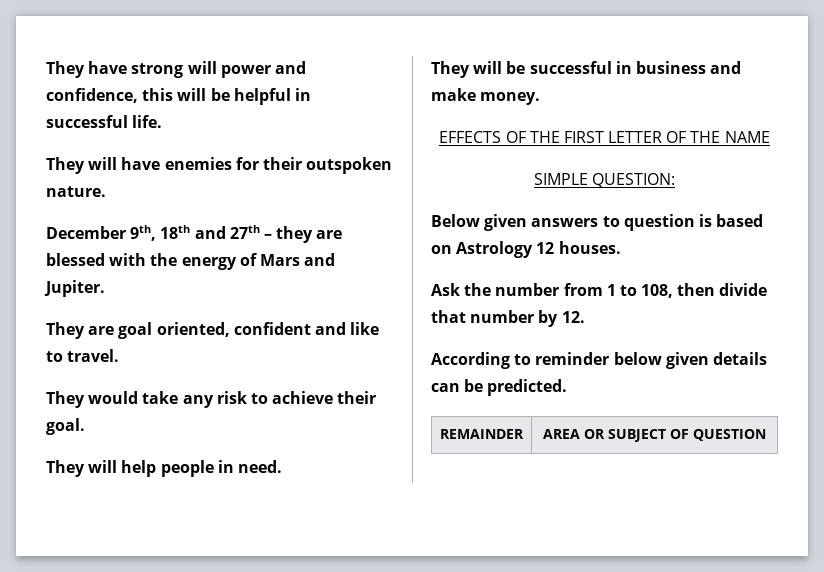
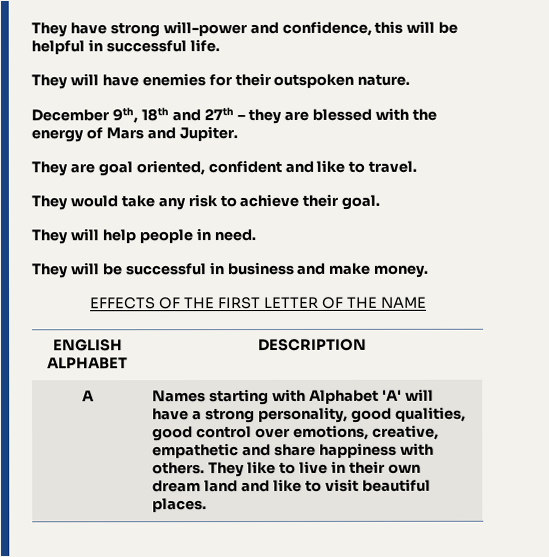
[187,61,271,78] will power -> [162,21,247,37] will-power
[533,173,676,188] [431,214,764,231] [431,241,621,258] [431,283,768,298] [431,310,585,327] [431,352,767,369] [431,379,568,396] [440,429,524,439] [543,429,766,442] // SIMPLE QUESTION: // Below given answers to question is based on Astrology 12 houses. // Ask the number from 1 to 108, then divide that number by 12. // According to reminder below given details can be predicted. // REMAINDER | AREA OR SUBJECT OF QUESTION -> [52,339,123,352] [47,357,128,370] [258,338,367,352] [81,390,95,402] [152,388,435,406] [152,406,467,424] [152,424,440,442] [152,442,435,459] [152,460,421,478] [152,478,431,493] [152,498,208,513] // ENGLISH ALPHABET | DESCRIPTION // A | Names starting with Alphabet 'A' will have a strong personality, good qualities, good control over emotions, creative, empathetic and share happiness with others. They like to live in their own dream land and like to visit beautiful places.

